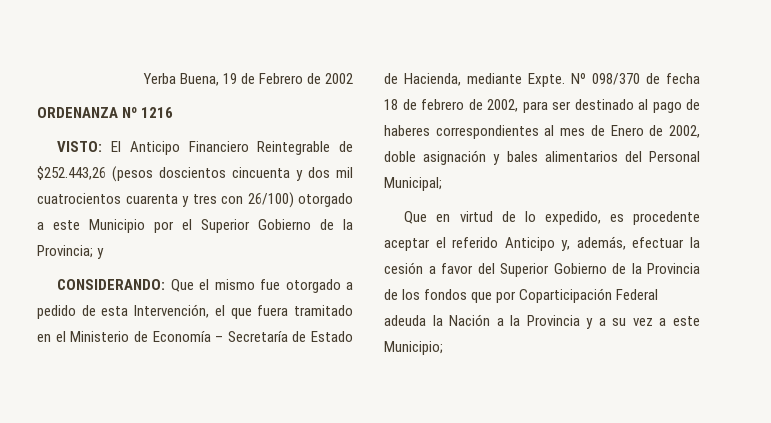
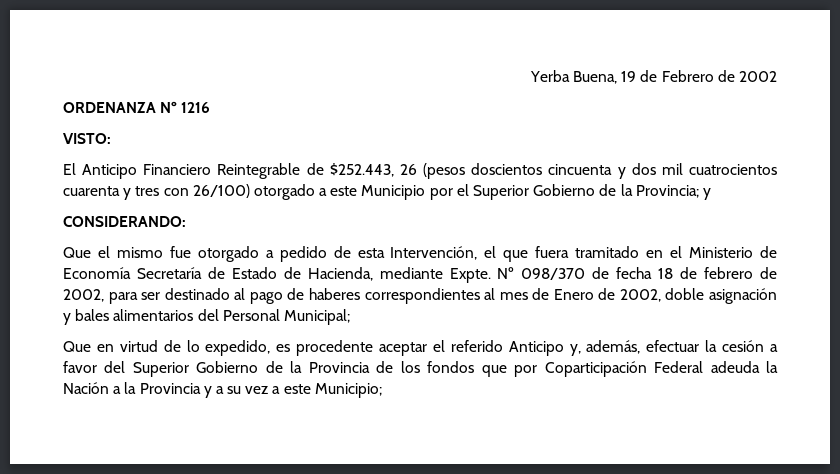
(103, 146) none -> (111, 138) //
[37,166,106,180] $252.443,26 -> [329,163,417,177] $252.443, 26
(166, 284) none -> (186, 221) //
[215,336,224,342] – -> (131, 273) none

